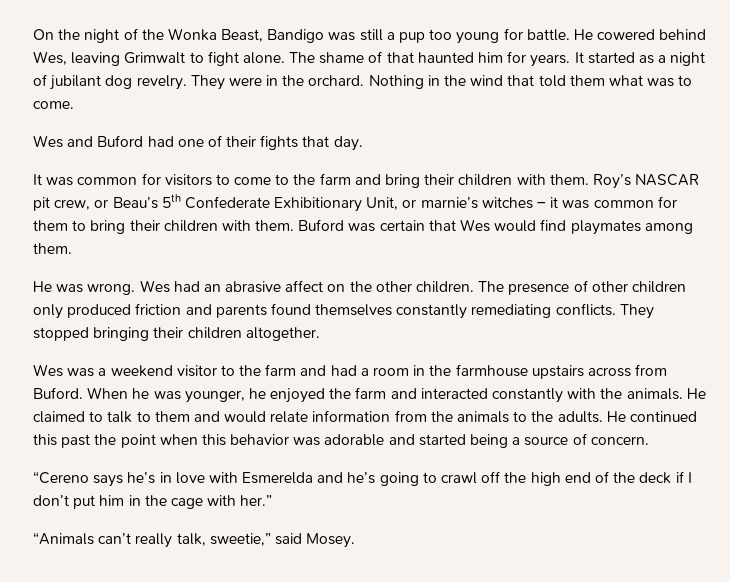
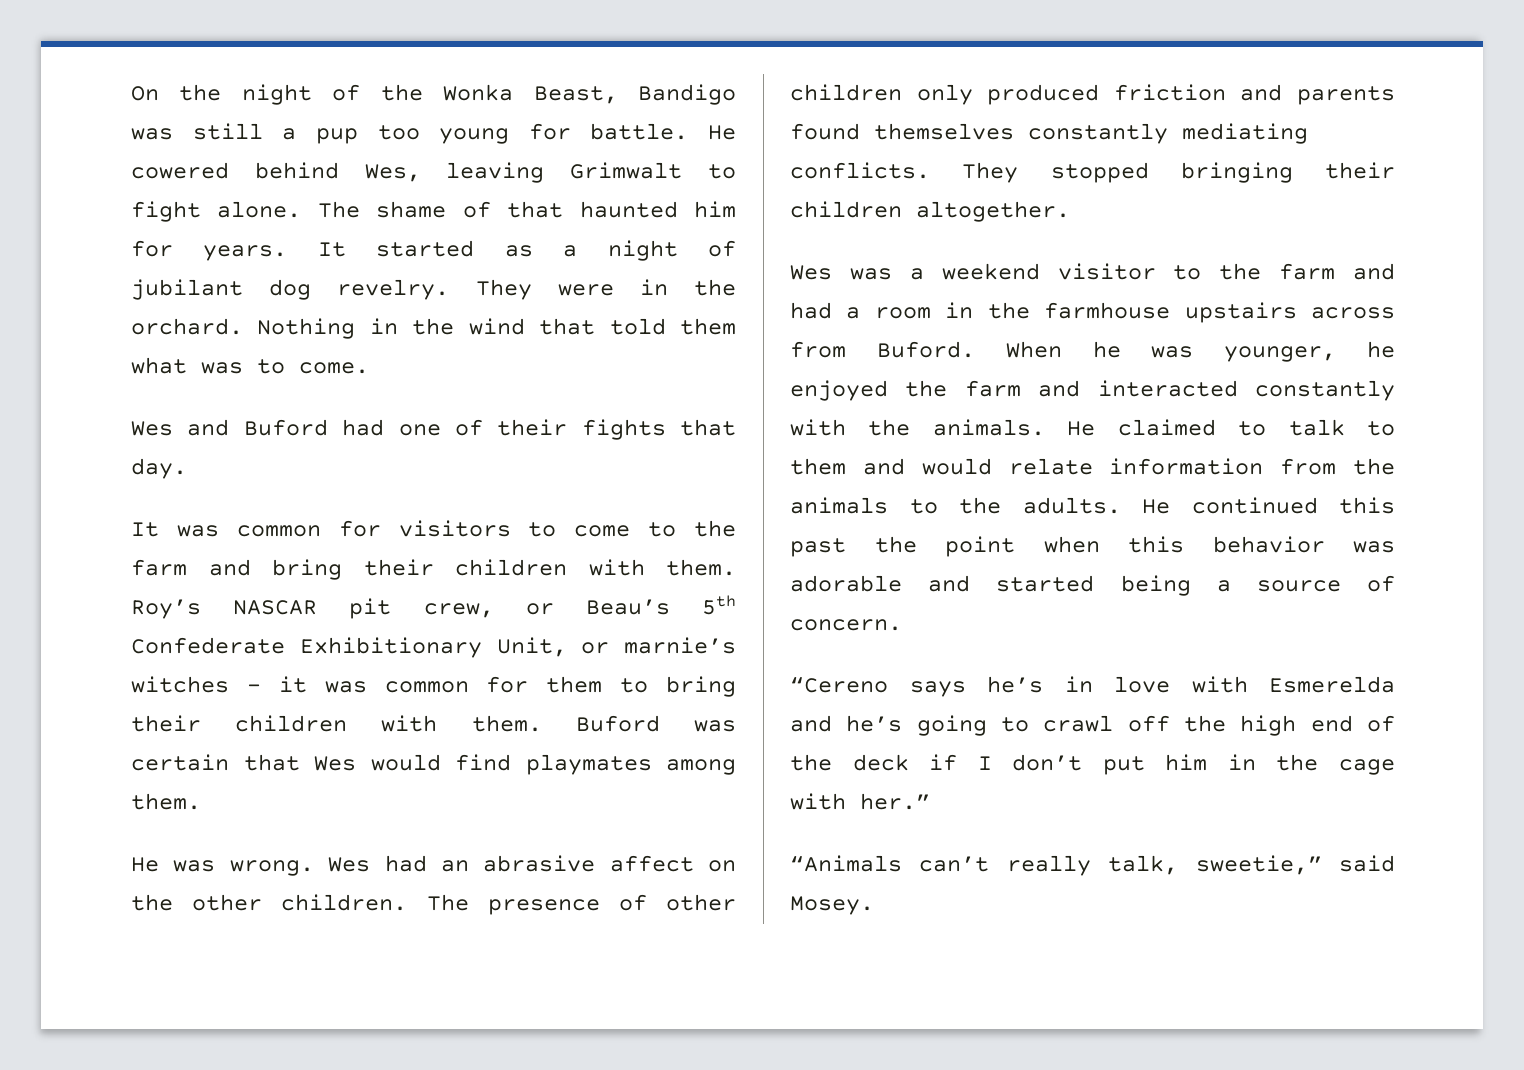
[471,304,552,318] remediating -> [1182,123,1308,144] mediating

